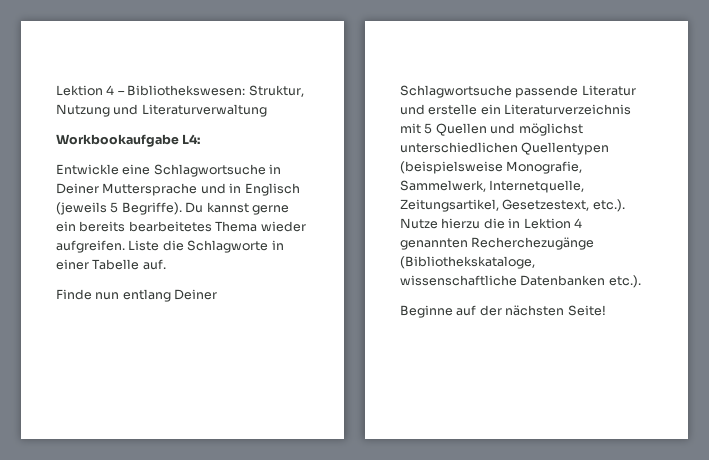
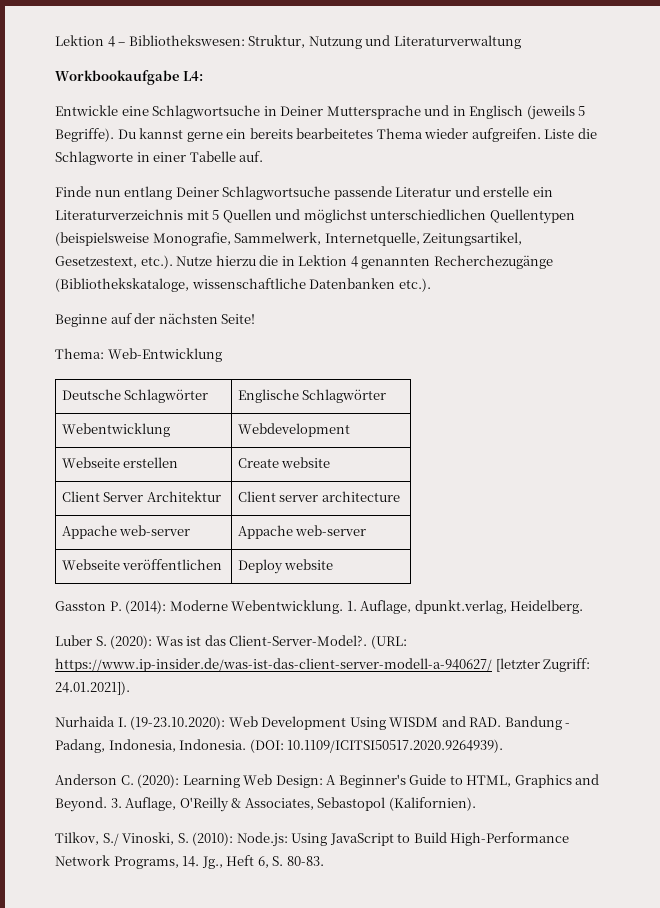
(606, 310) none -> [55,348,222,362] [61,389,209,403] [237,389,387,403] [61,423,170,437] [237,423,350,437] [61,457,179,468] [237,457,331,468] [61,491,221,502] [237,491,400,502] [61,525,191,539] [237,525,367,539] [61,559,223,570] [237,559,334,574] [55,600,584,614] [55,635,407,649] [55,658,591,672] [55,681,130,695] [55,716,571,730] [55,739,504,753] [55,774,600,788] [55,797,476,812] [55,832,570,847] [55,855,324,869] // Thema: Web-Entwicklung // Deutsche Schlagwörter | Englische Schlagwörter // Webentwicklung | Webdevelopment // Webseite erstellen | Create website // Client Server Architektur | Client server architecture // Appache web-server | Appache web-server // Webseite veröffentlichen | Deploy website // Gasston P. (2014): Moderne Webentwicklung. 1. Auflage, dpunkt.verlag, Heidelberg. // Luber S. (2020): Was ist das Client-Server-Model?. (URL: https://www.ip-insider.de/was-ist-das-client-server-modell-a-940627/ [letzter Zugriff: 24.01.2021]). // Nurhaida I. (19-23.10.2020): Web Development Using WISDM and RAD. Bandung - Padang, Indonesia, Indonesia. (DOI: 10.1109/ICITSI50517.2020.9264939). // Anderson C. (2020): Learning Web Design: A Beginner's Guide to HTML, Graphics and Beyond. 3. Auflage, O'Reilly & Associates, Sebastopol (Kalifornien). // Tilkov, S./ Vinoski, S. (2010): Node.js: Using JavaScript to Build High-Performance Network Programs, 14. Jg., Heft 6, S. 80-83.

